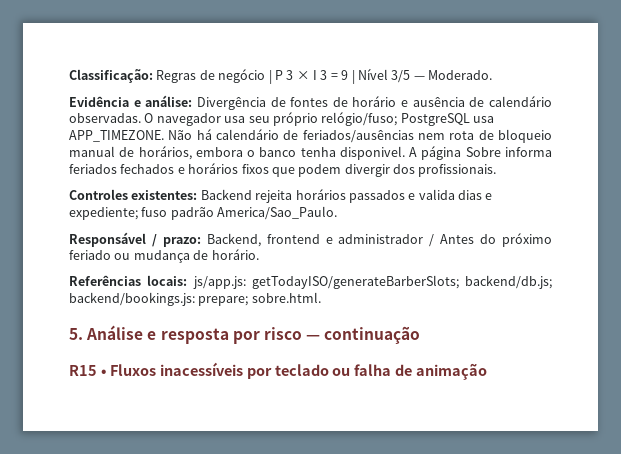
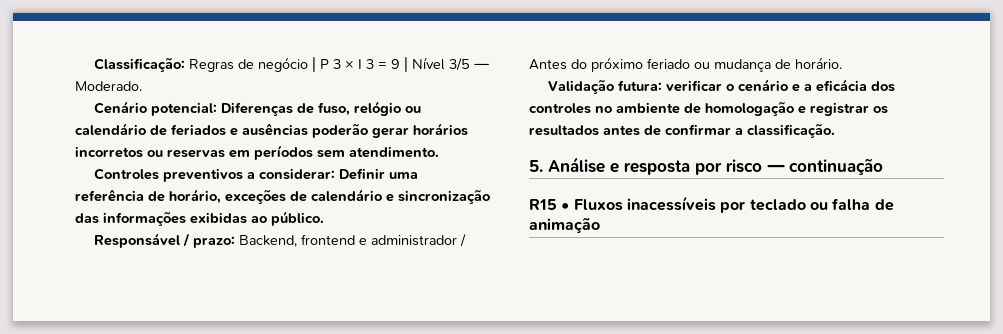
[69,95,552,110] [69,112,494,126] [69,129,552,143] [69,146,552,160] [69,163,497,177] [69,189,493,203] [69,206,338,220] Evidência e análise: Divergência de fontes de horário e ausência de calendário observadas. O navegador usa seu próprio relógio/fuso; PostgreSQL usa APP_TIMEZONE. Não há calendário de feriados/ausências nem rota de bloqueio manual de horários, embora o banco tenha disponivel. A página Sobre informa feriados fechados e horários fixos que podem divergir dos profissionais. // Controles existentes: Backend rejeita horários passados e valida dias e expediente; fuso padrão America/Sao_Paulo. -> [94,101,422,116] [75,123,468,138] [75,145,439,160] [94,168,419,182] [75,189,490,204] [75,211,324,226] Cenário potencial: Diferenças de fuso, relógio ou calendário de feriados e ausências poderão gerar horários incorretos ou reservas em períodos sem atendimento. // Controles preventivos a considerar: Definir uma referência de horário, exceções de calendário e sincronização das informações exibidas ao público.
[69,275,552,289] [69,292,321,306] Referências locais: js/app.js: getTodayISO/generateBarberSlots; backend/db.js; backend/bookings.js: prepare; sobre.html. -> [548,79,896,94] [529,101,888,116] [529,123,835,138] Validação futura: verificar o cenário e a eficácia dos controles no ambiente de homologação e registrar os resultados antes de confirmar a classificação.

